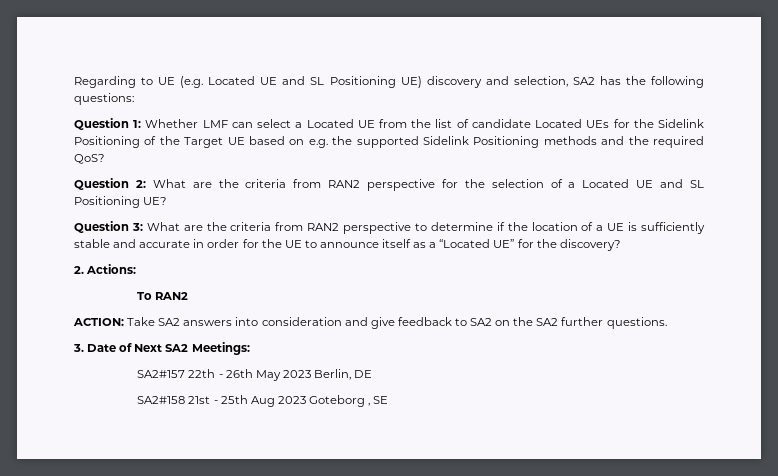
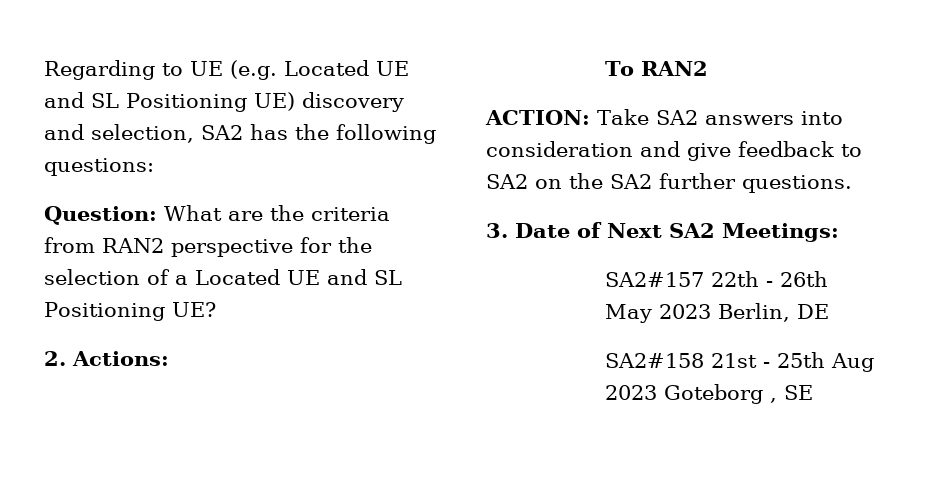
[74,118,704,130] [74,136,704,148] [74,154,105,164] [74,178,146,190] Question 1: Whether LMF can select a Located UE from the list of candidate Located UEs for the Sidelink Positioning of the Target UE based on e.g. the supported Sidelink Positioning methods and the required QoS? // Question 2: -> [44,206,157,225] Question:
[74,221,706,234] [74,239,621,251] // Question 3: What are the criteria from RAN2 perspective to determine if the location of a UE is sufficiently stable and accurate in order for the UE to announce itself as a “Located UE” for the discovery? -> (216, 309) none

